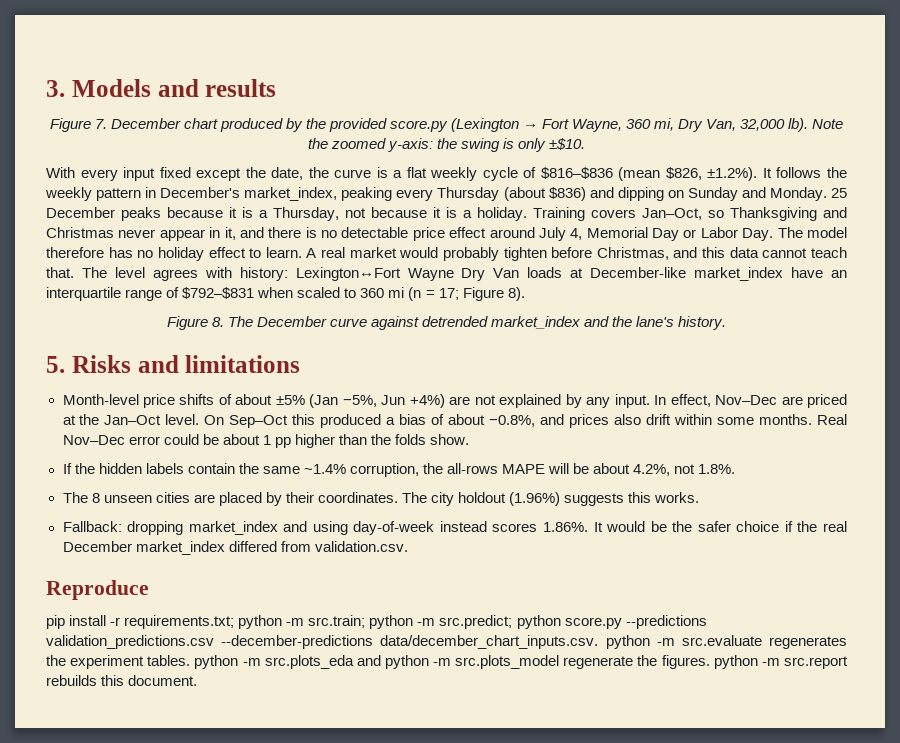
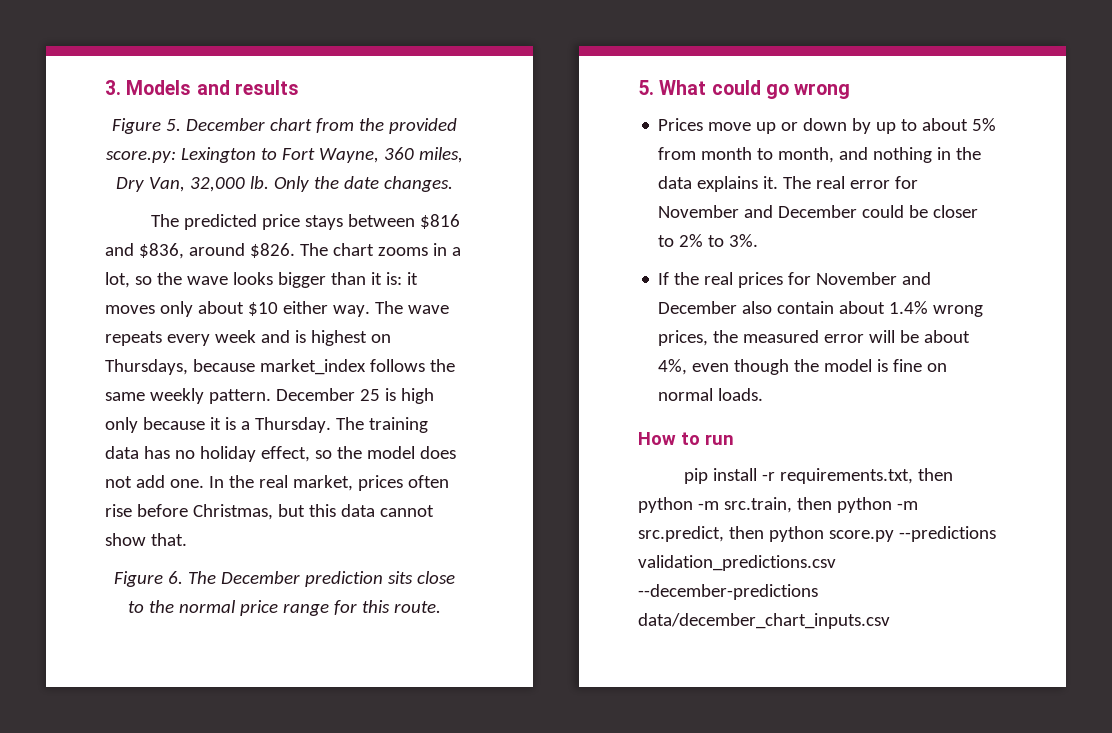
[94,119,107,129] 7. -> [166,119,182,131] 5.
[219,118,539,132] produced by the provided score.py (Lexington → -> [315,118,457,134] [106,147,278,163] from the provided score.py: Lexington to
[654,118,675,131] mi, -> [418,147,463,163] miles,
[788,118,844,132] [307,138,586,152] [46,167,847,181] [45,187,847,201] [46,207,847,221] [46,227,848,241] [46,247,547,261] lb). Note the zoomed y-axis: the swing is only ±$10. // With every input fixed except the date, the curve is a flat weekly cycle of $816–$836 (mean $826, ±1.2%). It follows the weekly pattern in December's market_index, peaking every Thursday (about $836) and dipping on Sunday and Monday. 25 December peaks because it is a Thursday, not because it is a holiday. Training covers Jan–Oct, so Thanksgiving and Christmas never appear in it, and there is no detectable price effect around July 4, Memorial Day or Labor Day. The model therefore has no holiday effect to learn. A real market would probably tighten -> [250,176,453,192] [151,214,461,230] [105,243,461,259] [105,272,418,288] [105,301,449,317] [105,330,391,346] [105,359,455,375] [105,388,434,404] [105,417,428,433] [105,446,456,462] [105,475,449,491] [105,504,132,517] lb. Only the date changes. // The predicted price stays between $816 and $836, around $826. The chart zooms in a lot, so the wave looks bigger than it is: it moves only about $10 either way. The wave repeats every week and is highest on Thursdays, because market_index follows the same weekly pattern. December 25 is high only because it is a Thursday. The training data has no holiday effect, so the model does not add one. In the real market, prices often rise
[673,247,698,258] and -> [277,504,305,517] but
[811,247,848,258] teach -> [105,533,146,546] show
[81,267,847,281] [46,287,525,301] [166,316,224,330] The level agrees with history: Lexington↔Fort Wayne Dry Van loads at December-like market_index have an interquartile range of $792–$831 when scaled to 360 mi (n = 17; Figure 8). // Figure 8. -> [114,571,184,587] // Figure 6.
[329,316,727,330] [46,355,301,373] [62,394,848,408] [62,414,848,428] [62,434,470,448] [62,463,736,477] [62,492,700,506] [62,521,847,535] [62,541,408,555] [46,580,149,600] [46,615,513,629] curve against detrended market_index and the lane's history. // 5. Risks and limitations // Month-level price shifts of about ±5% (Jan −5%, Jun +4%) are not explained by any input. In effect, Nov–Dec are priced at the Jan–Oct level. On Sep–Oct this produced a bias of about −0.8%, and prices also drift within some months. Real Nov–Dec error could be about 1 pp higher than the folds show. // If the hidden labels contain the same ~1.4% corruption, the all-rows MAPE will be about 4.2%, not 1.8%. // The 8 unseen cities are placed by their coordinates. The city holdout (1.96%) suggests this works. // Fallback: dropping market_index and using day-of-week instead scores 1.86%. It would be the safer choice if the real December market_index differed from validation.csv. // Reproduce // pip install -r requirements.txt; python -m src.train; python -m src.predict; -> [304,571,455,587] [128,600,441,616] [638,80,851,99] [658,118,997,134] [658,147,982,163] [658,176,919,192] [658,205,979,218] [658,234,759,247] [658,272,932,288] [658,301,984,317] [658,330,971,346] [658,359,948,375] [658,388,764,401] [638,432,734,445] [684,468,954,484] [638,497,918,513] [638,526,764,542] prediction sits close to the normal price range for this route. // 5. What could go wrong // Prices move up or down by up to about 5% from month to month, and nothing in the data explains it. The real error for November and December could be closer to 2% to 3%. // If the real prices for November and December also contain about 1.4% wrong prices, the measured error will be about 4%, even though the model is fine on normal loads. // How to run // pip install -r requirements.txt, then python -m src.train, then python -m src.predict, then
[380,635,847,649] [46,655,848,669] [46,675,198,686] data/december_chart_inputs.csv. python -m src.evaluate regenerates the experiment tables. python -m src.plots_eda and python -m src.plots_model regenerate the figures. python -m src.report rebuilds this document. -> [638,613,890,629] data/december_chart_inputs.csv

